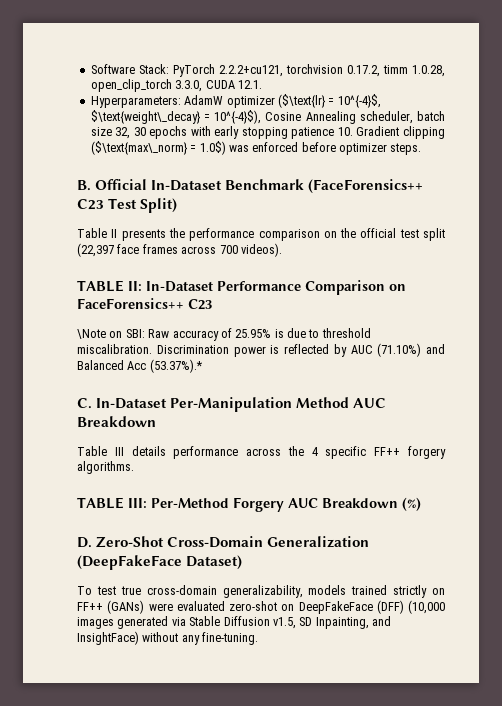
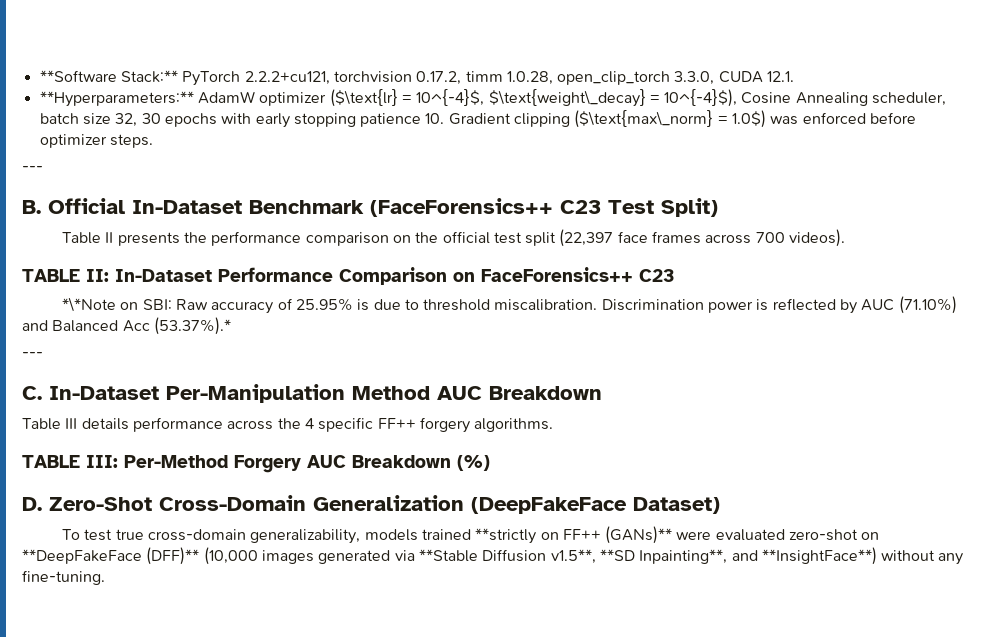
[90,64,169,74] Software Stack: -> [39,70,178,83] **Software Stack:**
[90,96,181,108] Hyperparameters: -> [39,91,194,107] **Hyperparameters:**
(422, 149) none -> [22,166,43,172] // ---
[77,329,106,339] \Note -> [61,297,116,312] *\*Note
(203, 366) none -> [22,352,43,358] // ---
[393,585,428,598] strictly -> [475,528,537,544] **strictly
[107,600,145,614] (GANs) -> [605,526,673,544] (GANs)**
[298,600,404,614] DeepFakeFace (DFF) -> [22,547,200,565] **DeepFakeFace (DFF)**
[189,616,391,629] [77,631,139,645] Stable Diffusion v1.5, SD Inpainting, and InsightFace) -> [418,547,877,565] **Stable Diffusion v1.5**, **SD Inpainting**, and **InsightFace**)

